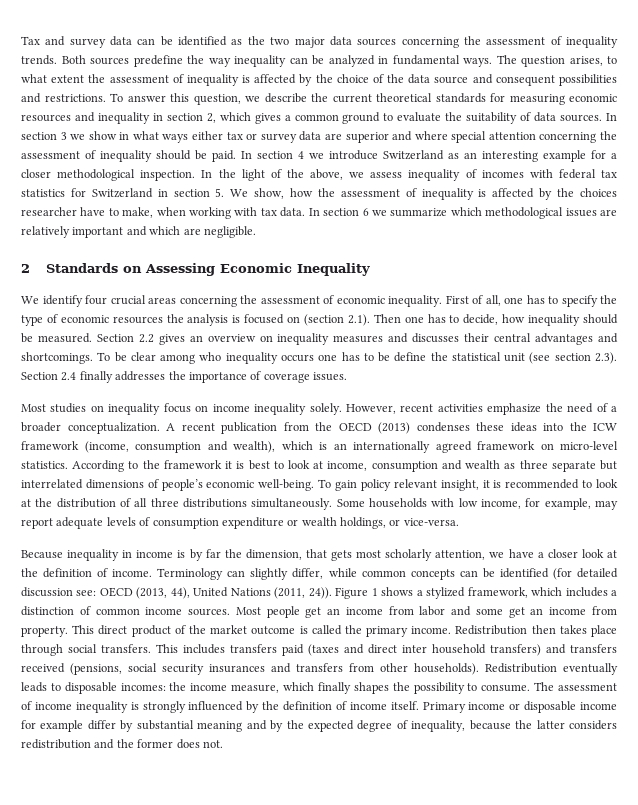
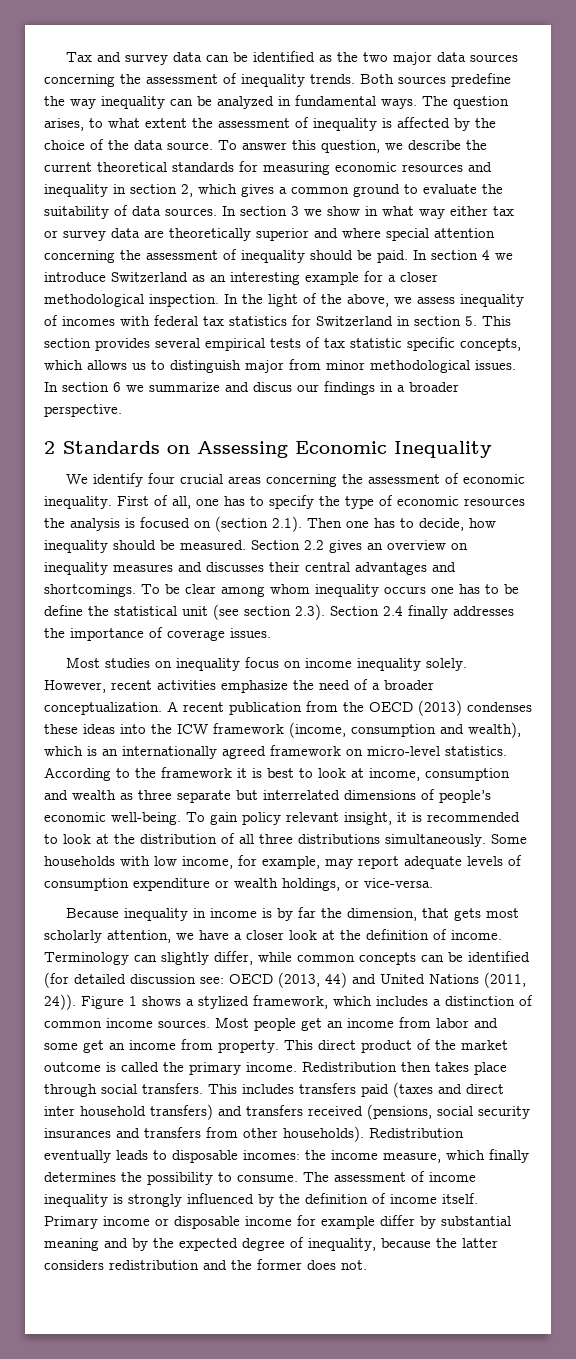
[434,74,618,86] [21,93,106,103] source and consequent possibilities and restrictions. -> [167,142,213,150] source.
[162,134,189,143] ways -> [419,209,445,219] way
(342, 136) none -> [169,228,251,241] theoretically
[230,188,617,200] [21,207,306,219] We show, how the assessment of inequality is affected by the choices researcher have to make, when working with tax data. -> [482,316,511,326] [44,337,521,351] [44,359,516,373] This section provides several empirical tests of tax statistic specific concepts, which allows us to distinguish major from minor methodological issues.
[450,207,617,219] [21,226,256,238] which methodological issues are relatively important and which are negligible. -> [225,381,459,395] [44,404,122,417] and discus our findings in a broader perspective.
[199,352,222,361] who -> [270,584,310,594] whom
[170,587,190,599] 44), -> [325,972,376,988] 44) and
[353,682,389,694] shapes -> [44,1172,116,1182] determines

